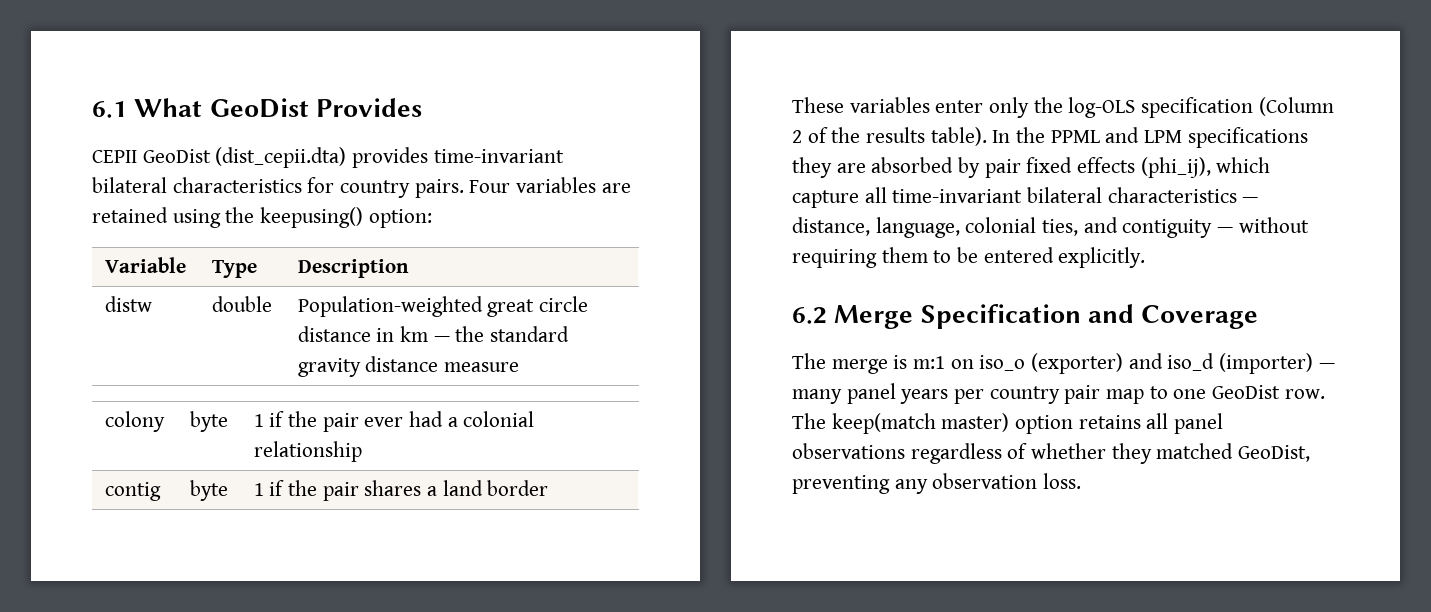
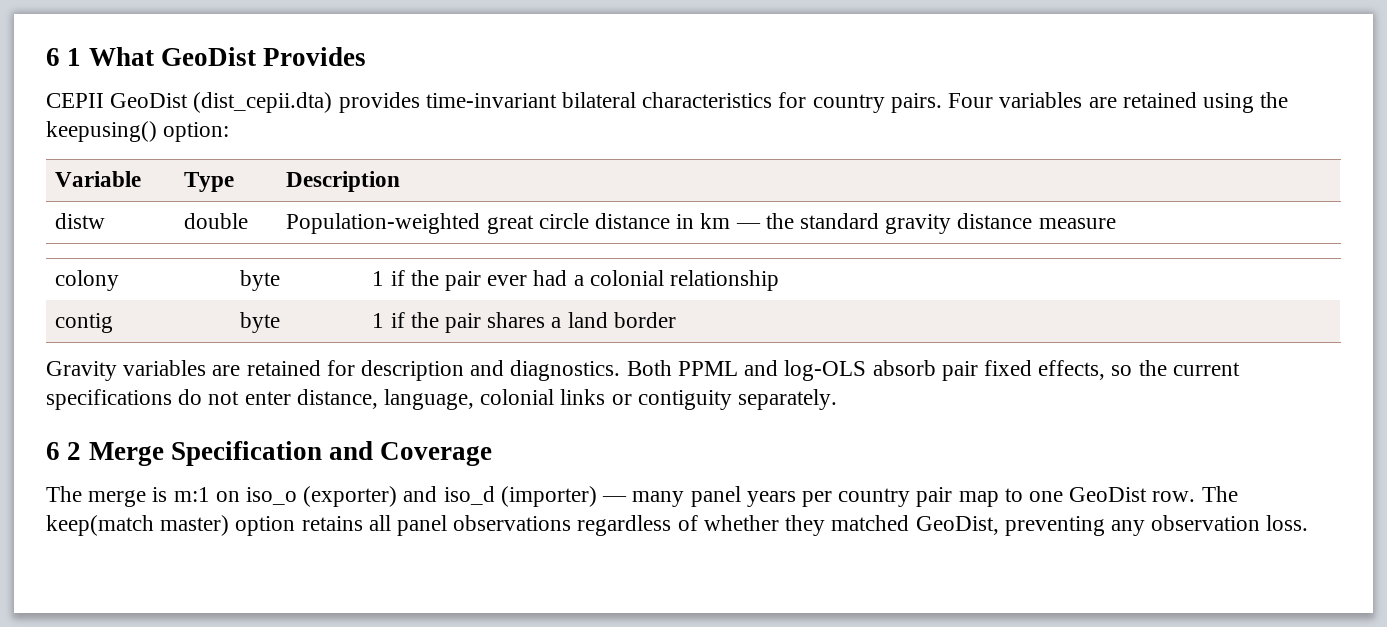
[92,101,127,118] 6.1 -> [46,48,82,66] 6 1
[792,97,1334,118] [792,127,1308,148] [792,157,1271,178] [792,187,1259,208] [792,217,1309,238] [792,247,1146,268] [792,307,827,324] These variables enter only the log-OLS specification (Column 2 of the results table). In the PPML and LPM specifications they are absorbed by pair fixed effects (phi_ij), which capture all time-invariant bilateral characteristics — distance, language, colonial ties, and contiguity — without requiring them to be entered explicitly. // 6.2 -> [46,360,1240,381] [46,389,838,410] [46,442,82,460] Gravity variables are retained for description and diagnostics. Both PPML and log-OLS absorb pair fixed effects, so the current specifications do not enter distance, language, colonial links or contiguity separately. // 6 2

